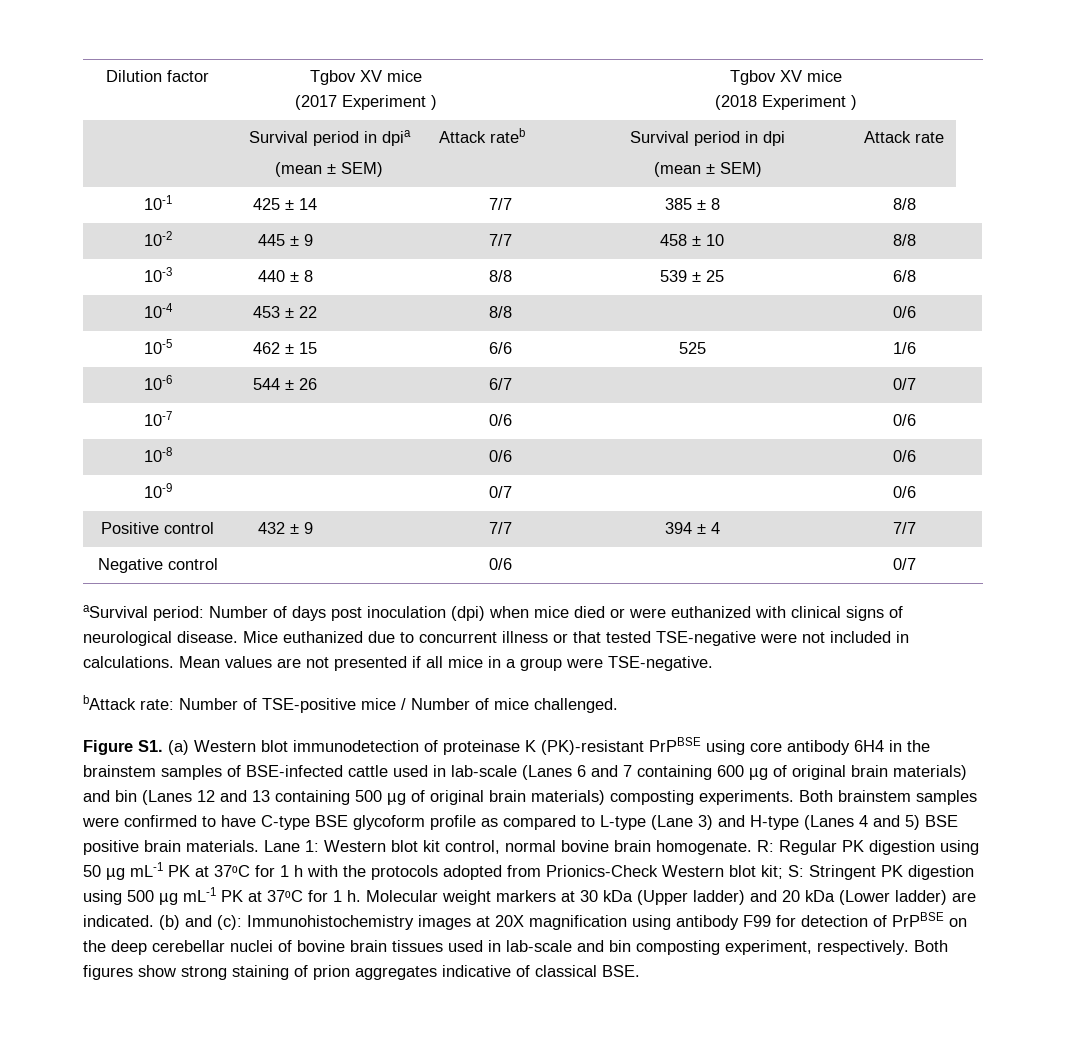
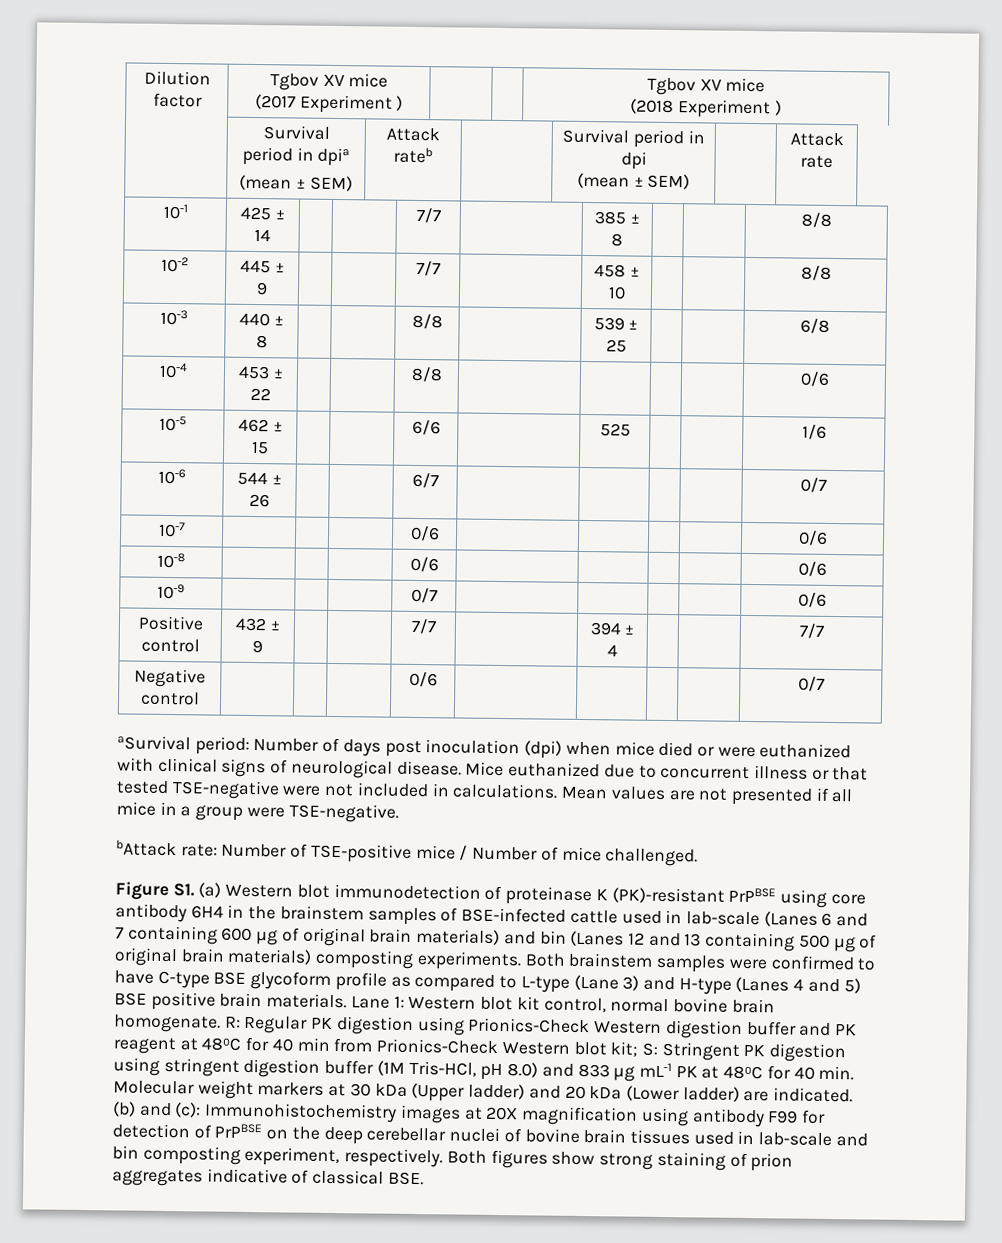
[83,862,502,880] 50 µg mL-1 PK at 37⁰C for 1 h with the protocols adopted -> [468,1017,857,1039] [113,1036,330,1055] Prionics-Check Western digestion buffer and PK reagent at 48⁰C for 40 min
[127,887,361,905] 500 µg mL-1 PK at 37⁰C for 1 h. -> [163,1057,855,1082] stringent digestion buffer (1M Tris-HCl, pH 8.0) and 833 µg mL-1 PK at 48⁰C for 40 min.

